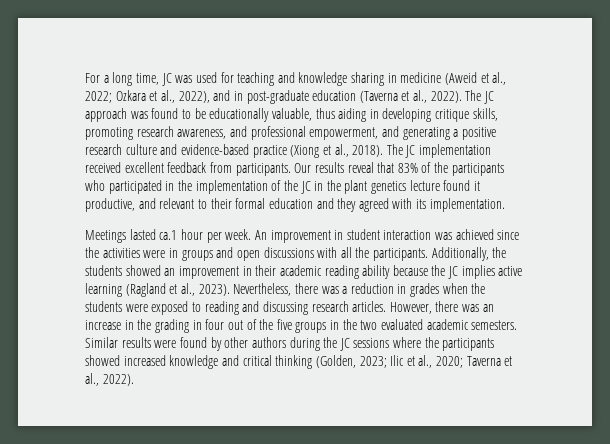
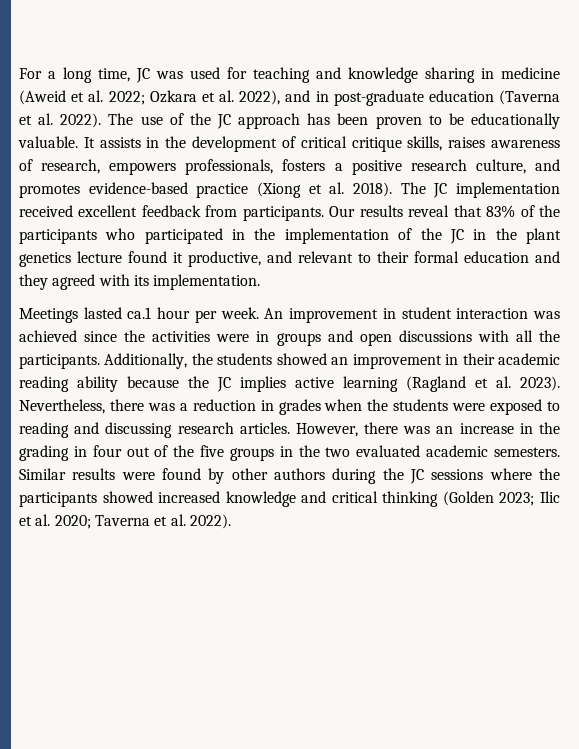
[492,72,507,85] al., -> [88,90,104,102] al.
[160,90,175,103] al., -> [218,90,234,102] al.
[413,90,428,103] al., -> [38,113,54,125] al.
[484,91,495,104] [85,108,498,122] [85,126,496,140] [85,144,178,155] JC approach was found to be educationally valuable, thus aiding in developing critique skills, promoting research awareness, and professional empowerment, and generating a positive research culture and -> [140,113,561,129] [18,136,560,152] [19,159,560,175] [19,184,80,198] use of the JC approach has been proven to be educationally valuable. It assists in the development of critical critique skills, raises awareness of research, empowers professionals, fosters a positive research culture, and promotes
[334,144,349,157] al., -> [329,182,345,194] al.
[180,283,195,296] al., -> [496,376,511,388] al.
[315,355,356,368] (Golden, -> [442,491,494,506] (Golden
[418,355,433,368] al., -> [35,514,51,526] al.
[85,373,99,386] al., -> [170,514,186,526] al.

